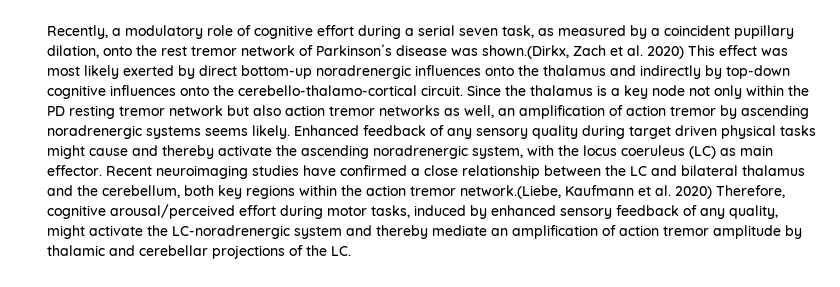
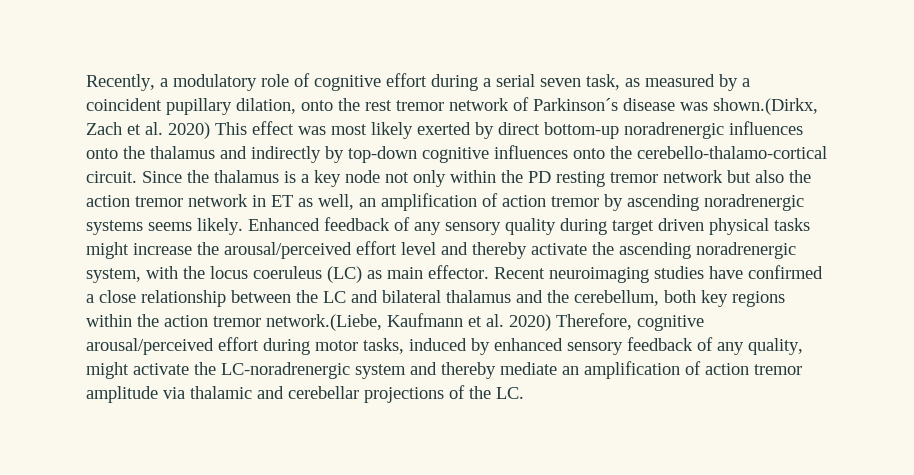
[285,105,440,116] action tremor networks -> [789,170,811,183] [86,194,293,207] the action tremor network in ET
[89,148,128,156] cause -> [133,241,436,259] increase the arousal/perceived effort level
[785,225,802,239] by -> [163,387,185,399] via

